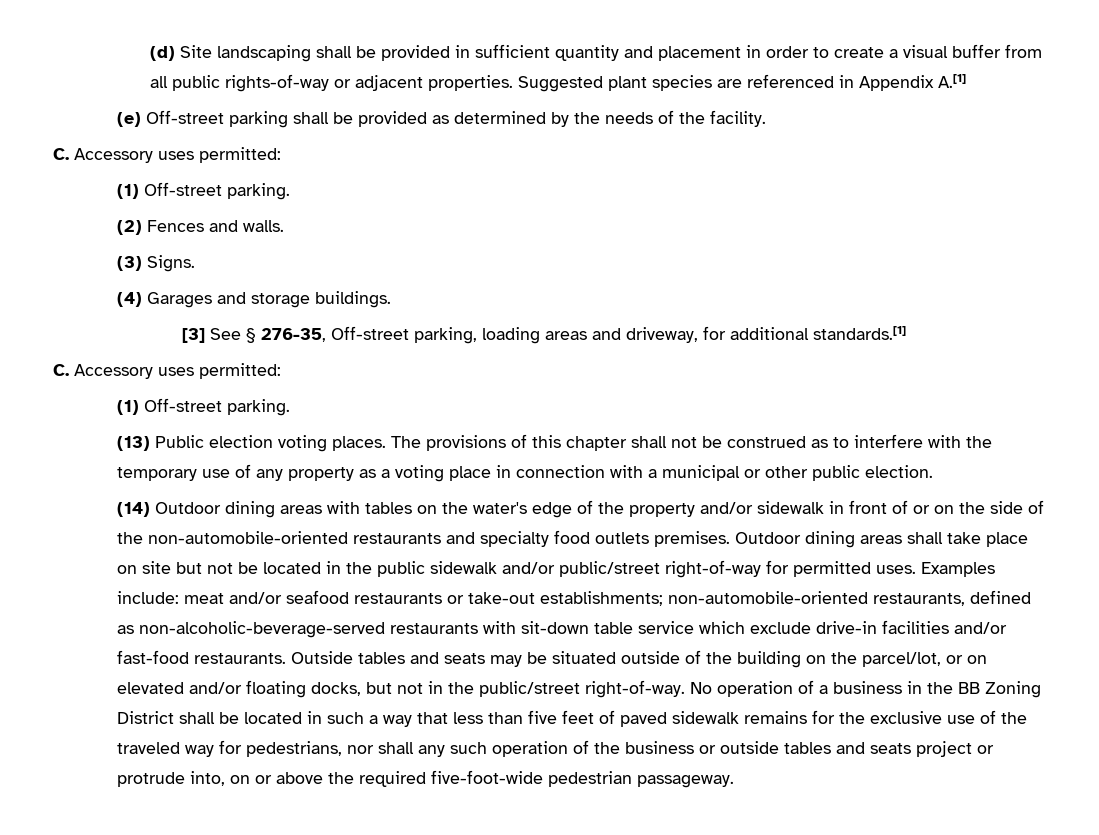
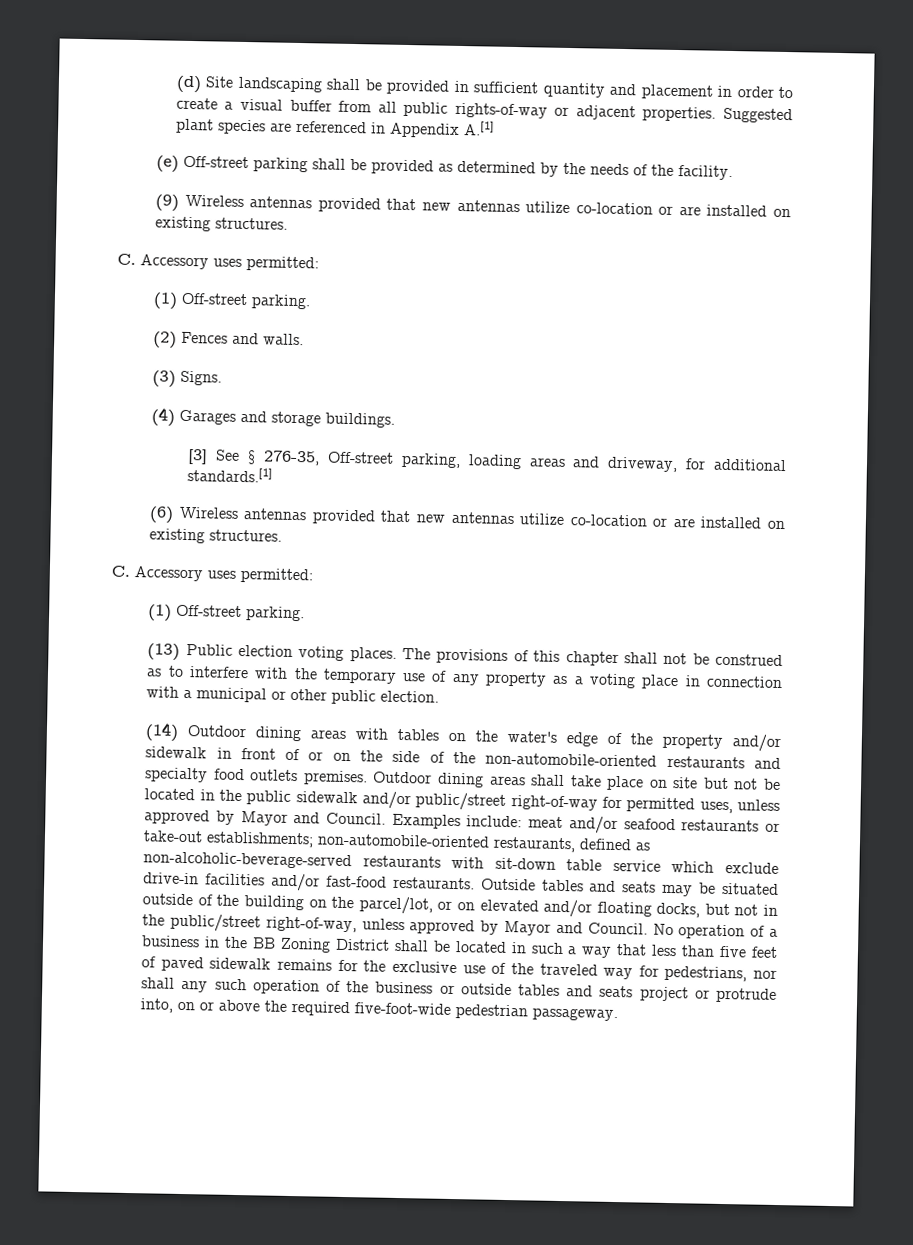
(767, 118) none -> [155,194,791,218] [155,216,289,232] // (9) Wireless antennas provided that new antennas utilize co-location or are installed on existing structures.
(906, 333) none -> [149,506,785,530] [149,528,283,544] // (6) Wireless antennas provided that new antennas utilize co-location or are installed on existing structures.
[876,565,917,574] uses. -> [699,799,781,814] [144,809,387,826] uses, unless approved by Mayor and Council.
[585,680,686,698] right-of-way. -> [265,916,648,936] right-of-way, unless approved by Mayor and Council.

